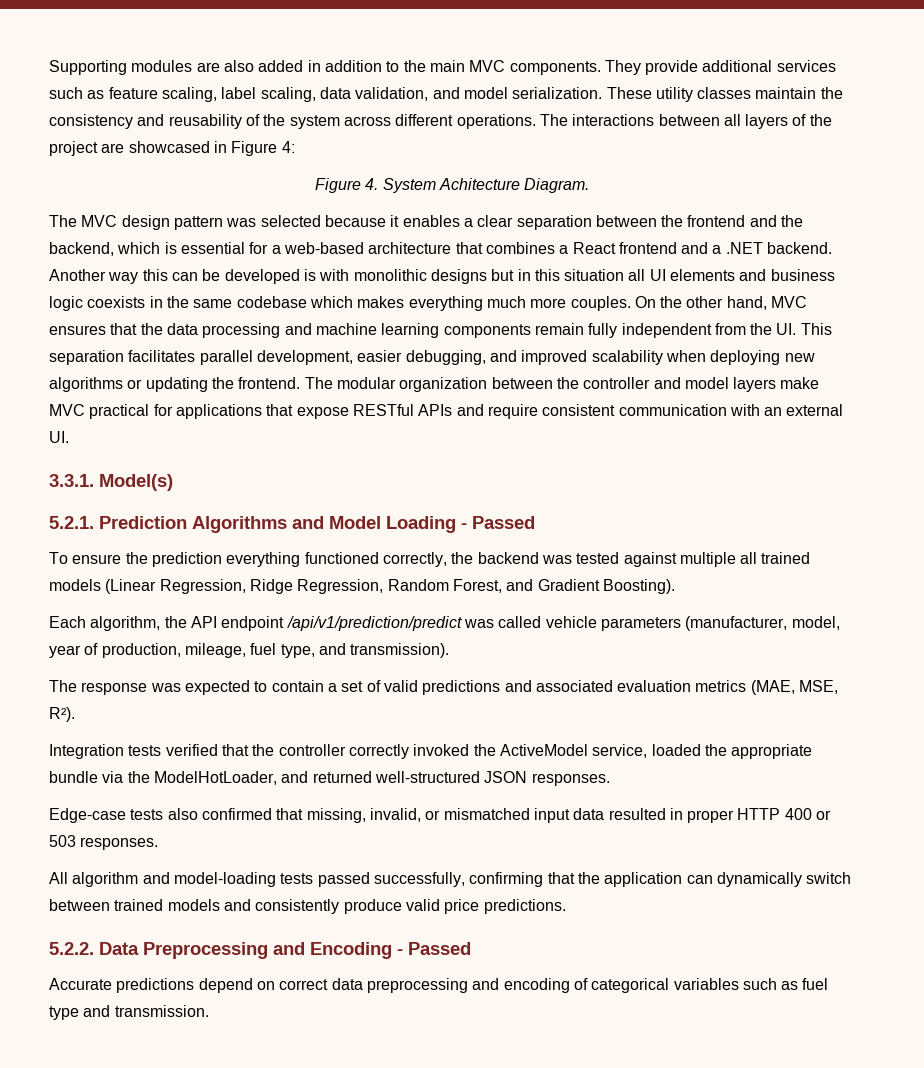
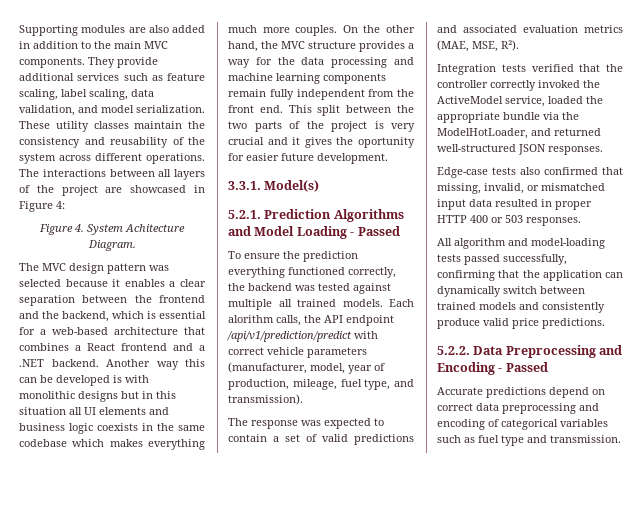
[771,296,808,308] [49,323,138,335] MVC ensures that -> [261,41,414,52] [228,57,272,68] the MVC structure provides a way for
[776,323,832,335] [49,350,815,365] [49,377,820,392] [49,404,844,419] [49,431,69,443] UI. This separation facilitates parallel development, easier debugging, and improved scalability when deploying new algorithms or updating the frontend. The modular organization between the controller and model layers make MVC practical for applications that expose RESTful APIs and require consistent communication with an external UI. -> [228,105,414,116] [228,121,415,132] [228,137,415,148] [228,153,388,164] front end. This split between the two parts of the project is very crucial and it gives the oportunity for easier future development.
[49,579,675,594] [49,616,161,631] models (Linear Regression, Ridge Regression, Random Forest, and Gradient Boosting). // Each algorithm, -> [342,299,414,307] [228,315,301,326] models. Each alorithm calls,
[463,616,542,628] was called -> [354,331,378,339] [228,347,264,355] with correct

